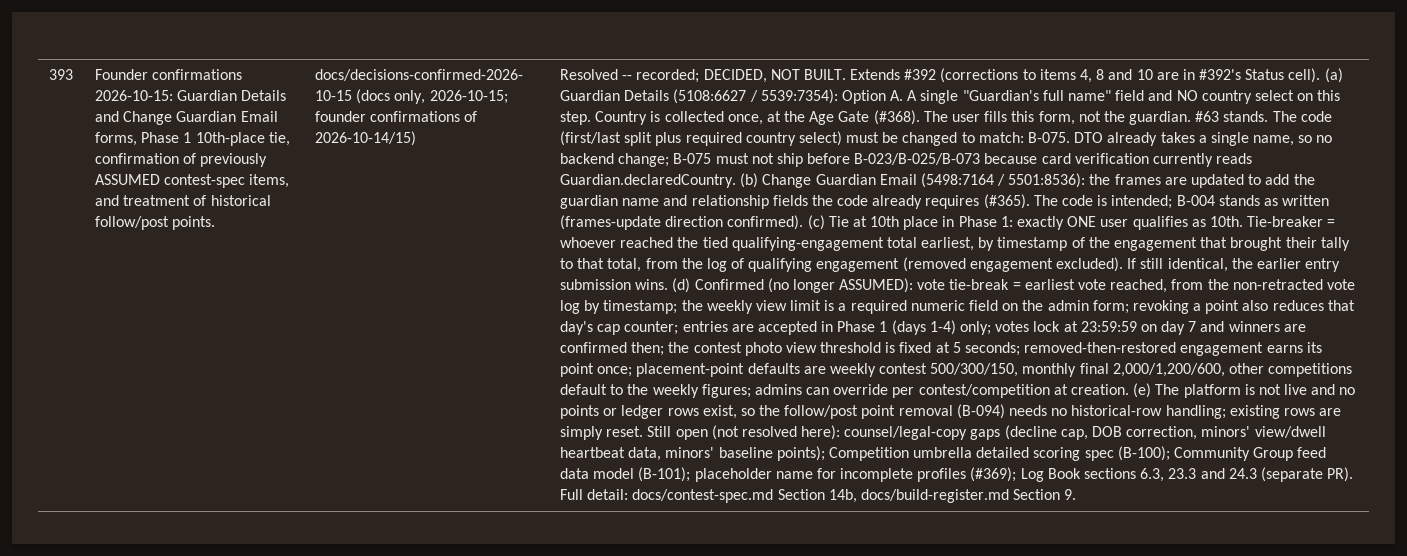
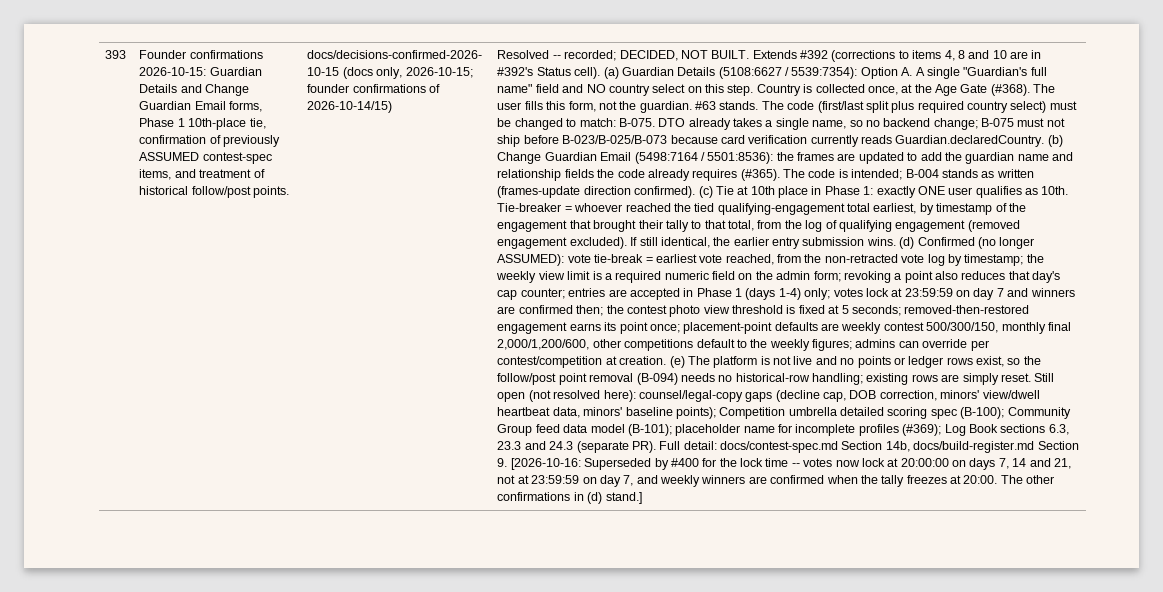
(1077, 494) none -> [510,458,1071,470] [497,475,1055,487] [497,492,642,504] [2026-10-16: Superseded by #400 for the lock time -- votes now lock at 20:00:00 on days 7, 14 and 21, not at 23:59:59 on day 7, and weekly winners are confirmed when the tally freezes at 20:00. The other confirmations in (d) stand.]

